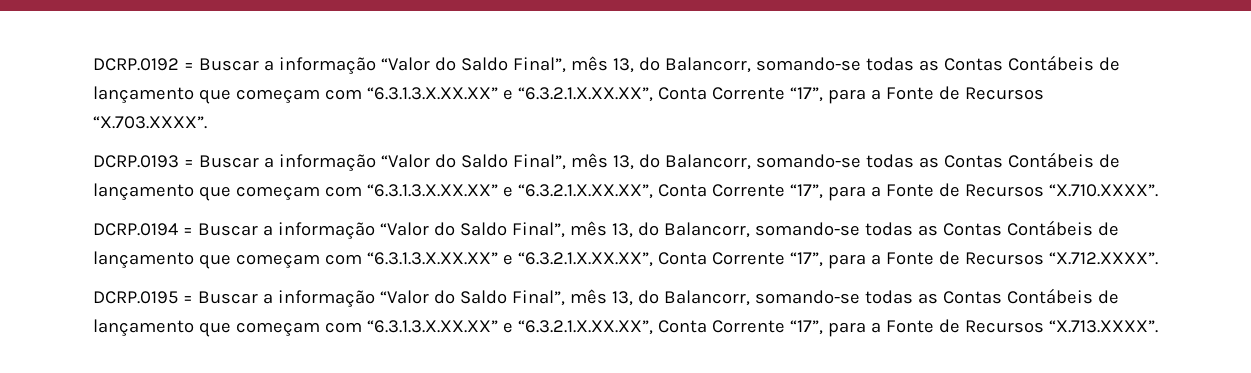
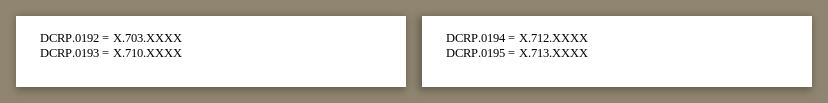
[198,55,1120,75] [93,86,1044,104] [93,116,207,129] [93,152,1120,172] [93,183,1158,201] [93,220,1119,240] [93,251,1158,269] [93,288,1119,308] [93,319,1158,337] Buscar a informação “Valor do Saldo Final”, mês 13, do Balancorr, somando-se todas as Contas Contábeis de lançamento que começam com “6.3.1.3.X.XX.XX” e “6.3.2.1.X.XX.XX”, Conta Corrente “17”, para a Fonte de Recursos “X.703.XXXX”. // DCRP.0193 = Buscar a informação “Valor do Saldo Final”, mês 13, do Balancorr, somando-se todas as Contas Contábeis de lançamento que começam com “6.3.1.3.X.XX.XX” e “6.3.2.1.X.XX.XX”, Conta Corrente “17”, para a Fonte de Recursos “X.710.XXXX”. // DCRP.0194 = Buscar a informação “Valor do Saldo Final”, mês 13, do Balancorr, somando-se todas as Contas Contábeis de lançamento que começam com “6.3.1.3.X.XX.XX” e “6.3.2.1.X.XX.XX”, Conta Corrente “17”, para a Fonte de Recursos “X.712.XXXX”. // DCRP.0195 = Buscar a informação “Valor do Saldo Final”, mês 13, do Balancorr, somando-se todas as Contas Contábeis de lançamento que começam com “6.3.1.3.X.XX.XX” e “6.3.2.1.X.XX.XX”, Conta Corrente “17”, para a Fonte de Recursos “X.713.XXXX”. -> [112,34,182,42] [40,49,182,57] [446,34,588,42] [446,49,588,57] X.703.XXXX // DCRP.0193 = X.710.XXXX // DCRP.0194 = X.712.XXXX // DCRP.0195 = X.713.XXXX

